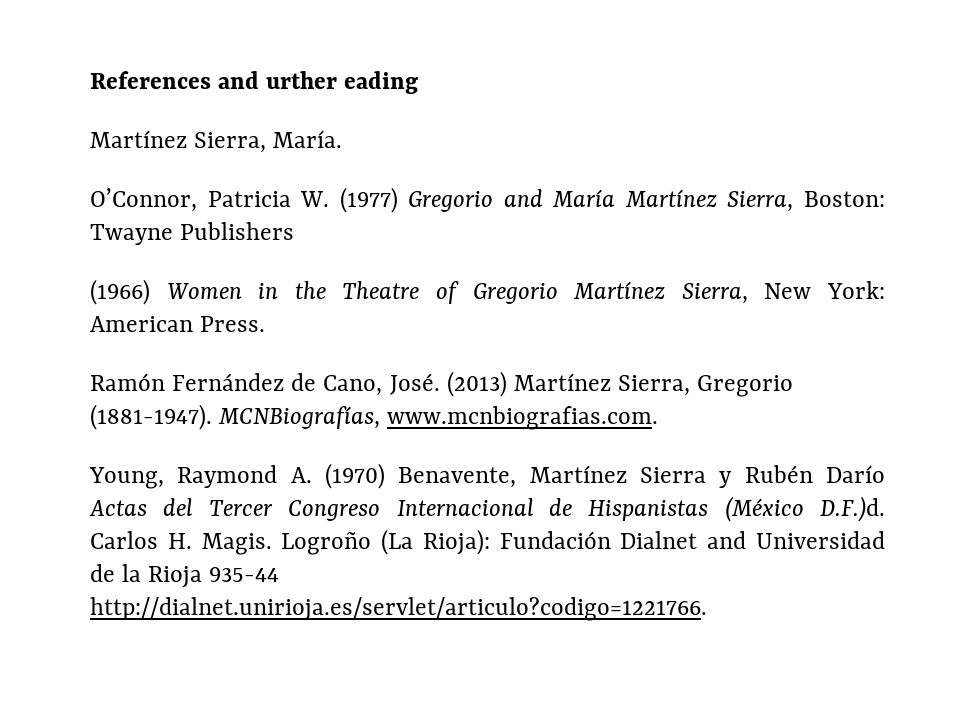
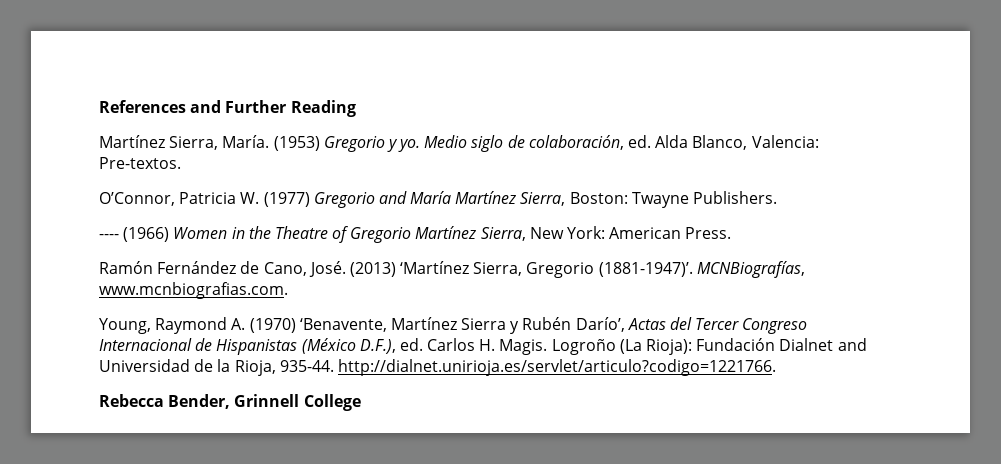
[266,71,419,94] urther eading -> [225,100,356,117] Further Reading
(343, 139) none -> [273,135,819,152] [99,157,181,169] (1953) Gregorio y yo. Medio siglo de colaboración, ed. Alda Blanco, Valencia: Pre-textos.
[180,222,295,240] Publishers // -> [693,191,778,204] [99,234,119,239] Publishers. // ----
[513,373,611,391] Martínez -> [400,261,470,274] ‘Martínez
[90,404,212,430] (1881-1947). -> [598,262,693,277] (1881-1947)’.
[398,467,517,488] Benavente, -> [299,318,387,332] ‘Benavente,
[826,465,886,483] Darío -> [575,317,625,332] Darío’,
[820,496,885,522] D.F.)d. -> [359,338,423,354] D.F.), ed.
[148,566,280,588] Rioja 935-44 -> [234,360,334,376] Rioja, 935-44.
(707, 609) none -> [99,394,361,411] // Rebecca Bender, Grinnell College

